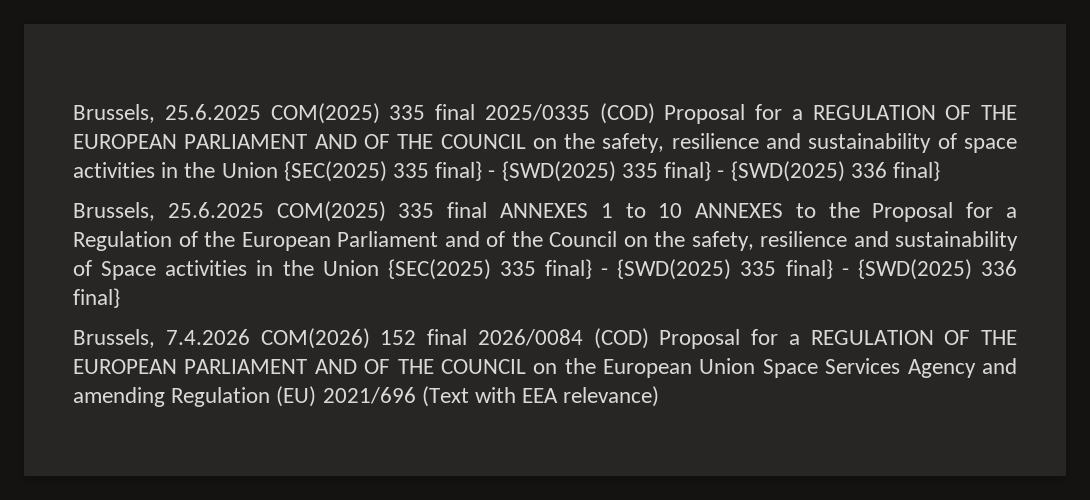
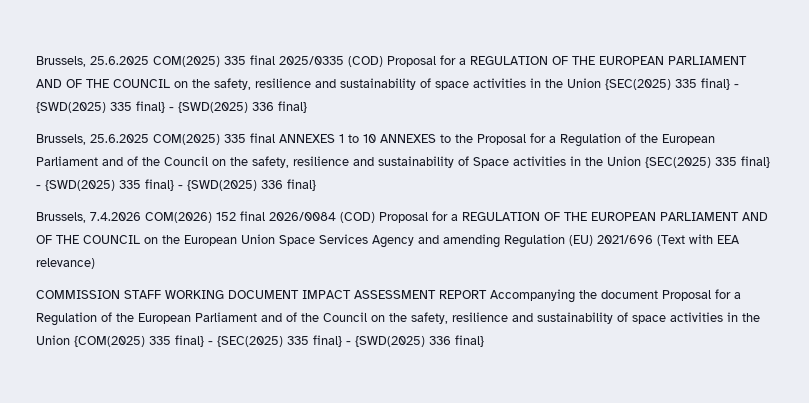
(660, 396) none -> [36,289,741,303] [36,312,760,326] [36,335,484,347] // COMMISSION STAFF WORKING DOCUMENT IMPACT ASSESSMENT REPORT Accompanying the document Proposal for a Regulation of the European Parliament and of the Council on the safety, resilience and sustainability of space activities in the Union {COM(2025) 335 final} - {SEC(2025) 335 final} - {SWD(2025) 336 final}

